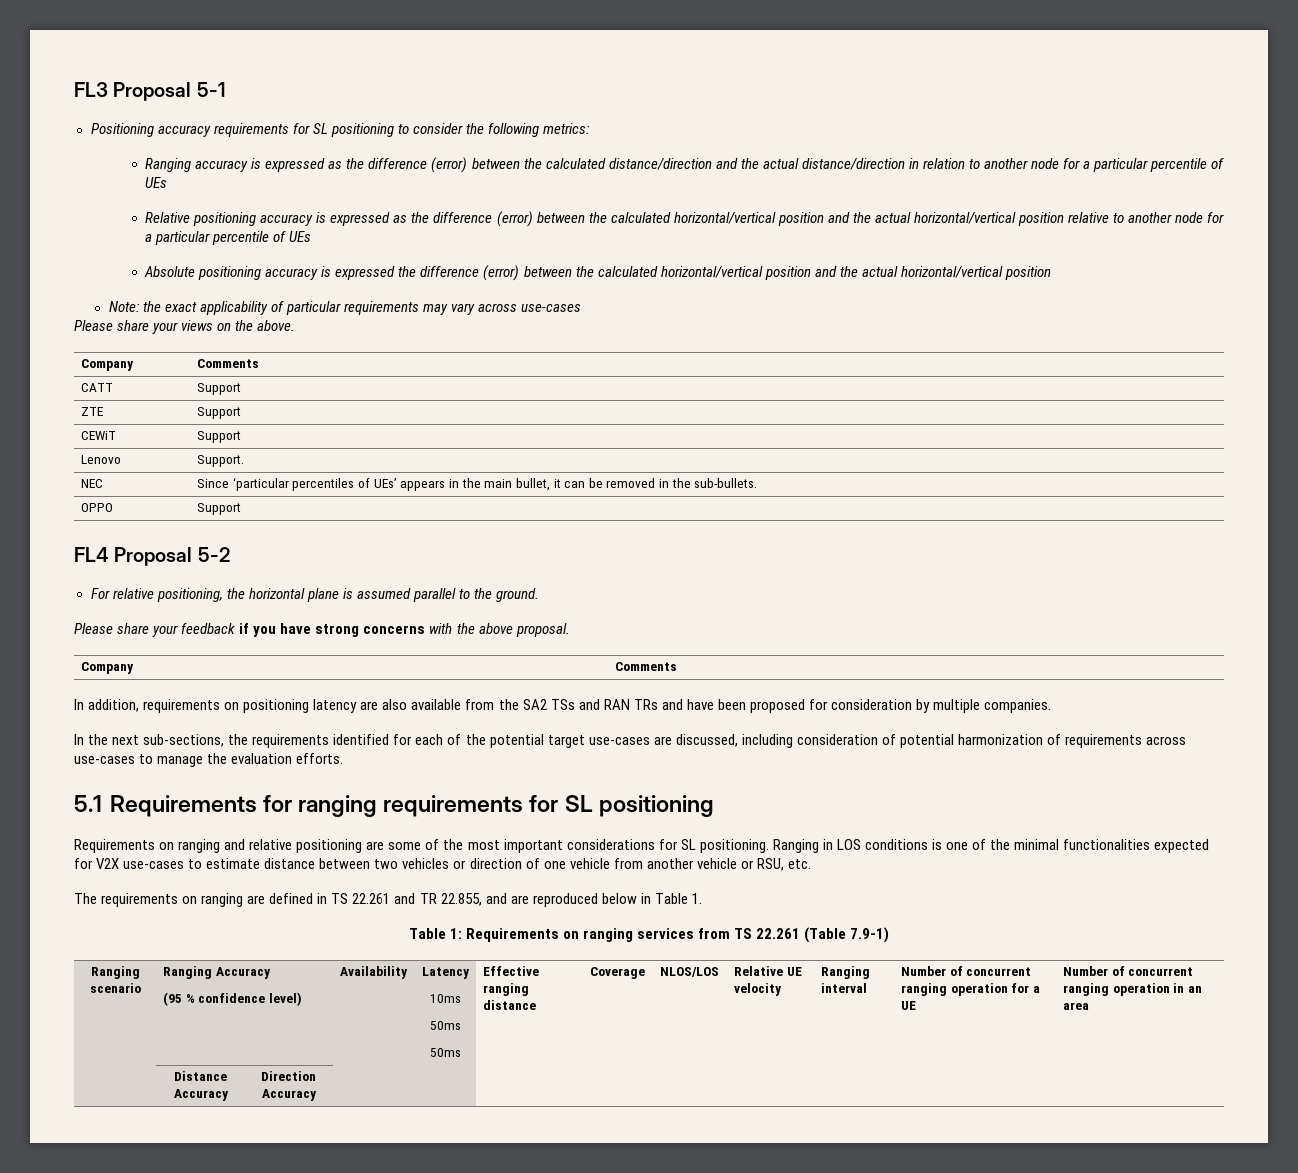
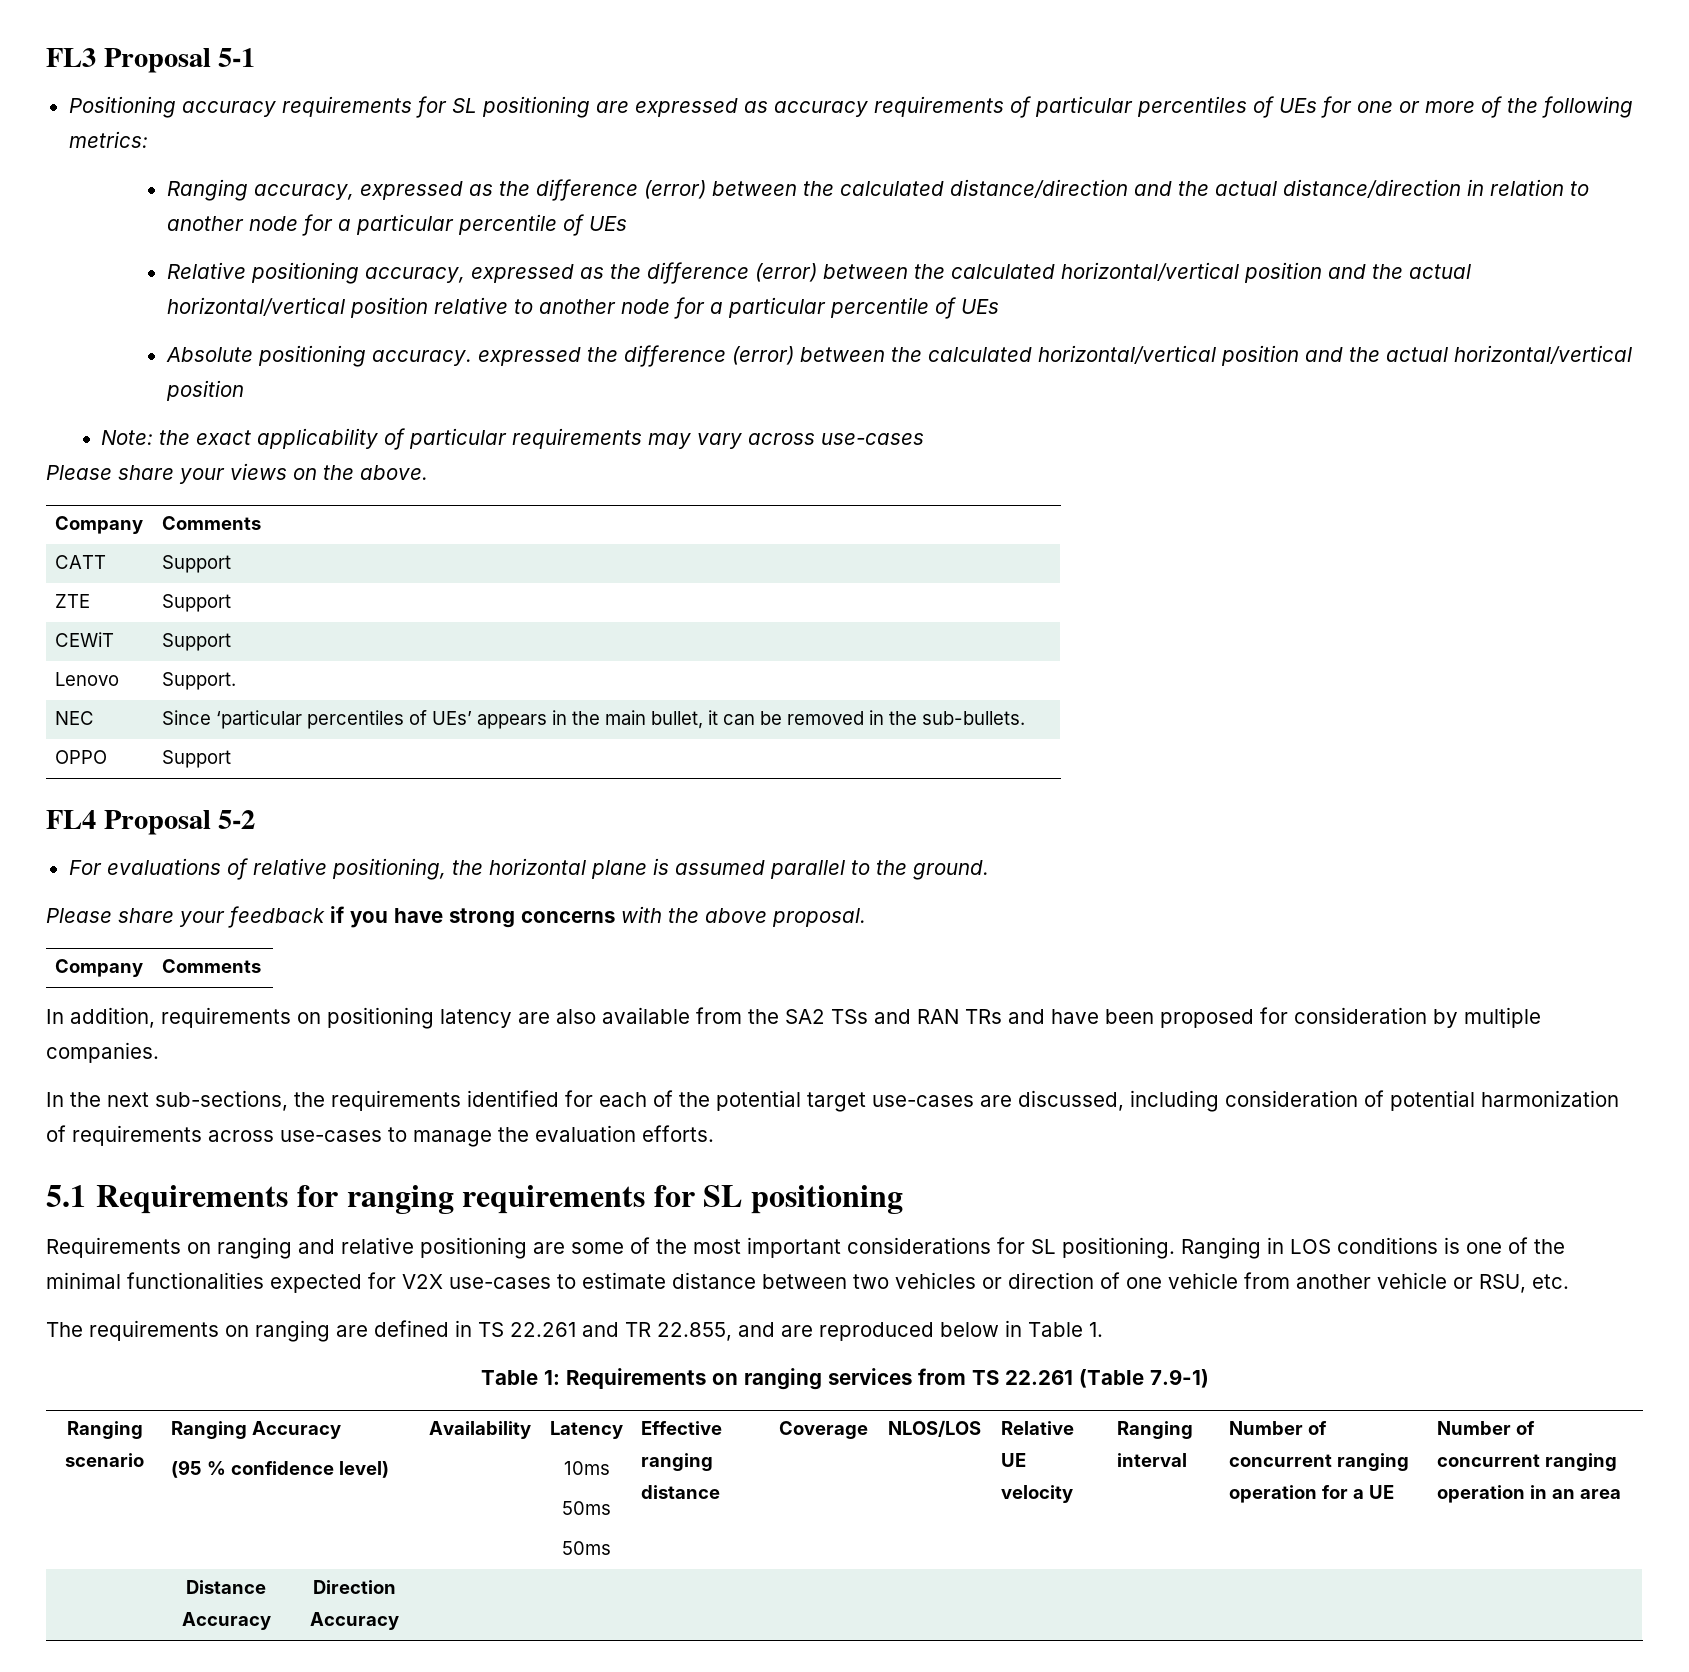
[397,123,463,134] to consider -> [595,96,1502,118] are expressed as accuracy requirements of particular percentiles of UEs for one or more of
[195,158,262,172] accuracy is -> [253,184,354,200] accuracy,
[260,212,327,226] accuracy is -> [364,267,465,283] accuracy,
[265,266,332,280] accuracy is -> [371,350,472,366] accuracy.
(110, 593) none -> [106,858,248,880] evaluations of

